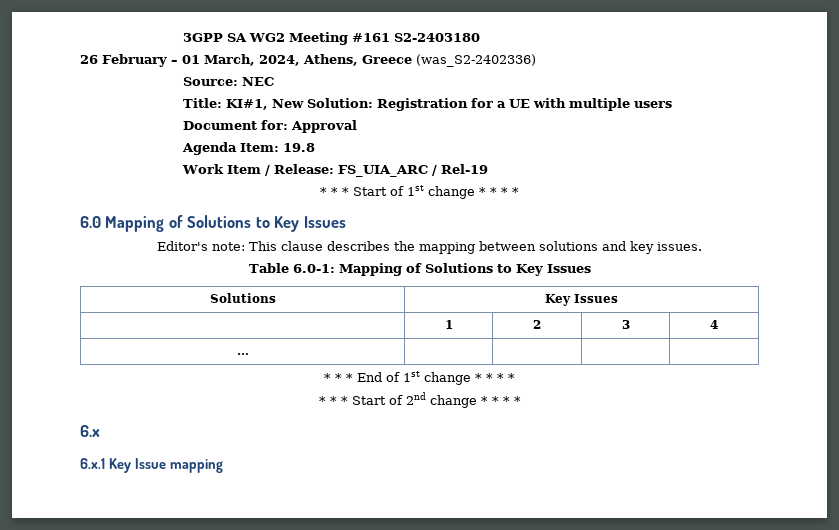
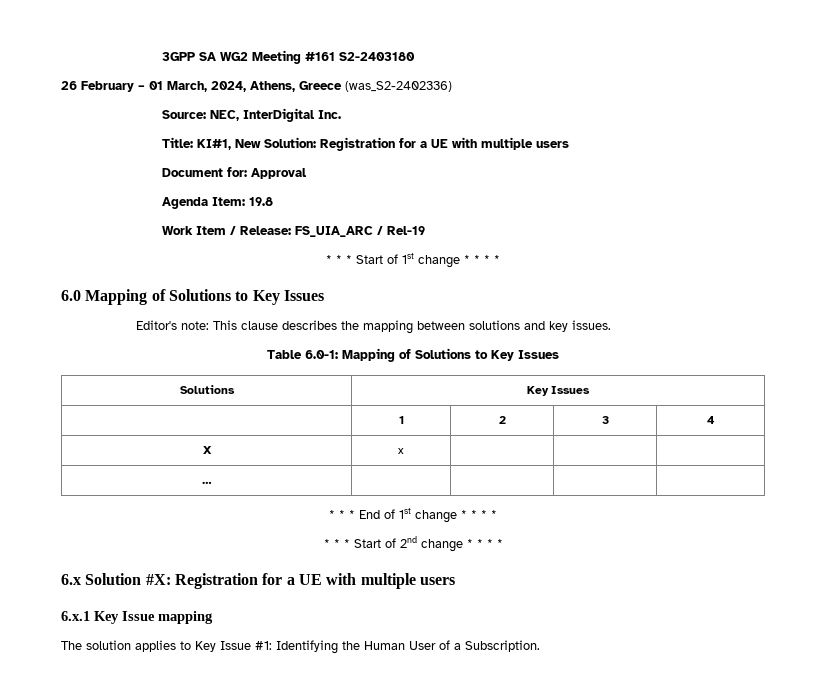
[242,77,275,86] NEC -> [209,108,341,122] NEC, InterDigital Inc.
(718, 324) none -> [202,446,212,454] [398,448,404,454] // X | x | | |
[80,458,223,473] // 6.x.1 Key Issue mapping -> [85,573,455,589] [61,611,213,624] [61,640,540,654] Solution #X: Registration for a UE with multiple users // 6.x.1 Key Issue mapping // The solution applies to Key Issue #1: Identifying the Human User of a Subscription.

